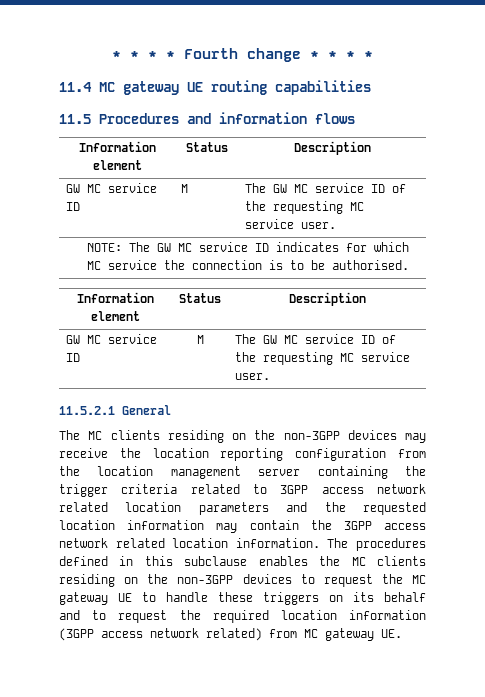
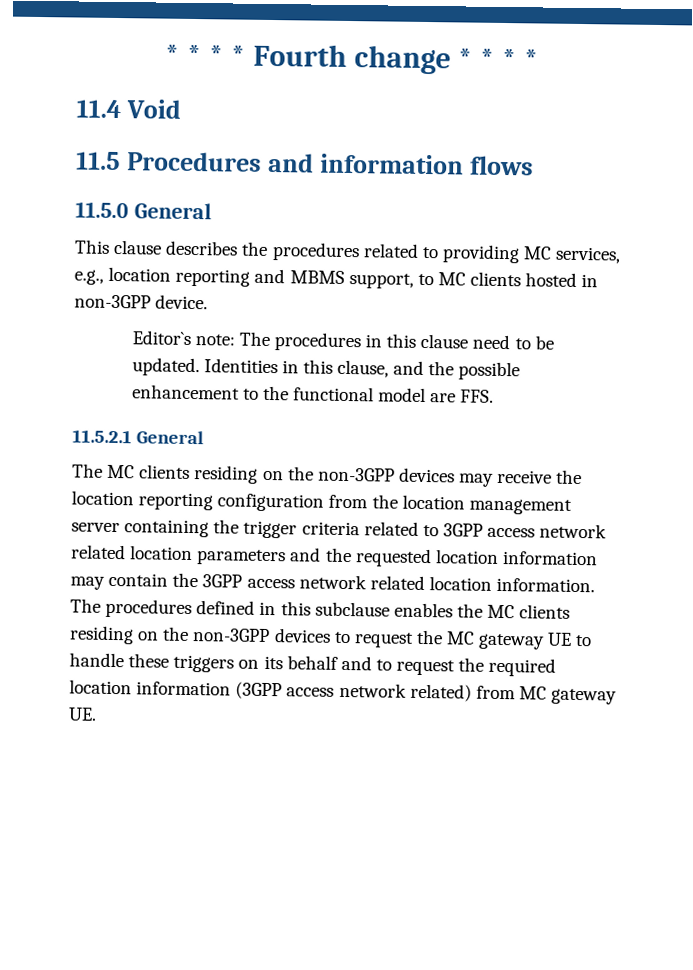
[99,80,371,95] MC gateway UE routing capabilities -> [125,99,181,119] Void
[78,141,156,152] [92,160,142,170] [185,142,228,152] [293,141,371,155] [66,183,158,193] [66,202,81,211] [181,184,189,193] [245,183,407,193] [245,201,365,214] [245,219,337,229] [87,242,410,252] [87,260,410,270] [77,292,154,303] [91,311,140,321] [179,293,221,303] [288,292,366,306] [66,334,158,344] [66,353,81,362] [196,335,204,344] [235,334,397,344] [235,352,411,365] [235,373,271,380] // Information element | Status | Description // GW MC service ID | M | The GW MC service ID of the requesting MC service user. // NOTE: The GW MC service ID indicates for which MC service the connection is to be authorised. // Information element | Status | Description // GW MC service ID | M | The GW MC service ID of the requesting MC service user. -> [75,201,212,220] [74,239,622,264] [74,266,599,289] [74,294,209,310] [131,330,554,352] [131,357,521,381] [131,384,495,403] // 11.5.0 General // This clause describes the procedures related to providing MC services, e.g., location reporting and MBMS support, to MC clients hosted in non-3GPP device. // Editor`s note: The procedures in this clause need to be updated. Identities in this clause, and the possible enhancement to the functional model are FFS.

